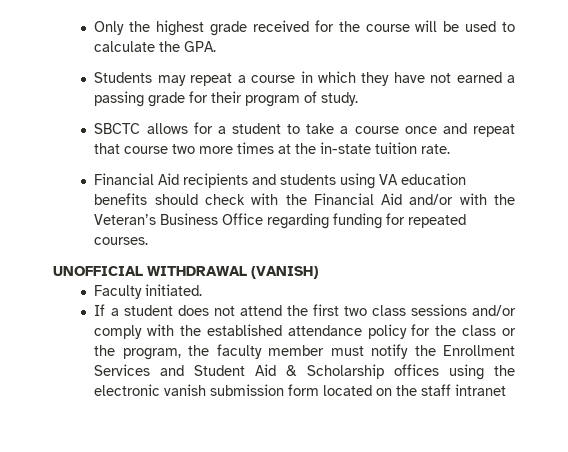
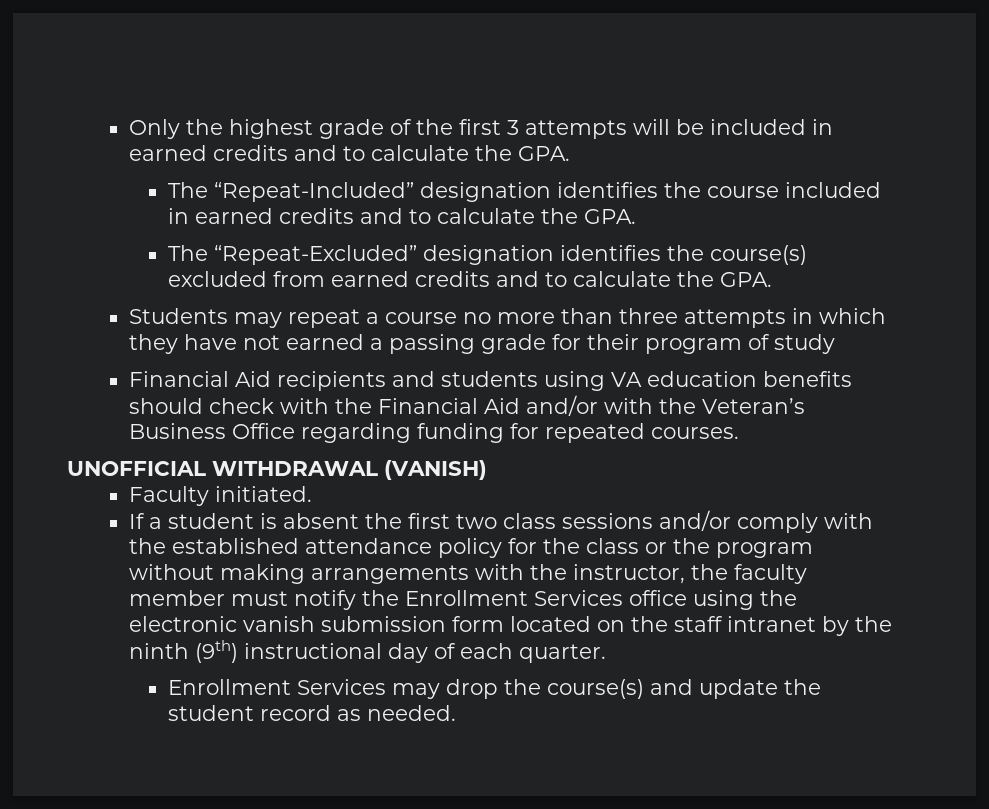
[252,20,497,32] received for the course will be used -> [390,119,834,139] [129,145,571,161] [167,182,881,202] [167,208,636,224] [167,245,807,265] [167,271,539,287] of the first 3 attempts will be included in earned credits and to calculate the GPA. // The “Repeat-Included” designation identifies the course included in earned credits and to calculate the GPA. // The “Repeat-Excluded” designation identifies the course(s) excluded from earned credits and
(296, 79) none -> [463,308,787,328] no more than three attempts
[321,92,359,106] [94,122,515,137] [94,142,451,154] study. // SBCTC allows for a student to take a course once and repeat that course two more times at the in-state tuition rate. -> [774,334,836,354] study
[177,305,282,316] does not attend -> [260,513,360,529] is absent
[122,348,181,360] program, -> [716,542,814,558] [129,564,686,584] program without making arrangements with the instructor,
[160,364,440,379] and Student Aid & Scholarship offices -> [629,590,688,606] office
(507, 390) none -> [822,616,893,636] [129,640,607,663] [167,679,821,699] [167,705,456,721] by the ninth (9th) instructional day of each quarter. // Enrollment Services may drop the course(s) and update the student record as needed.

